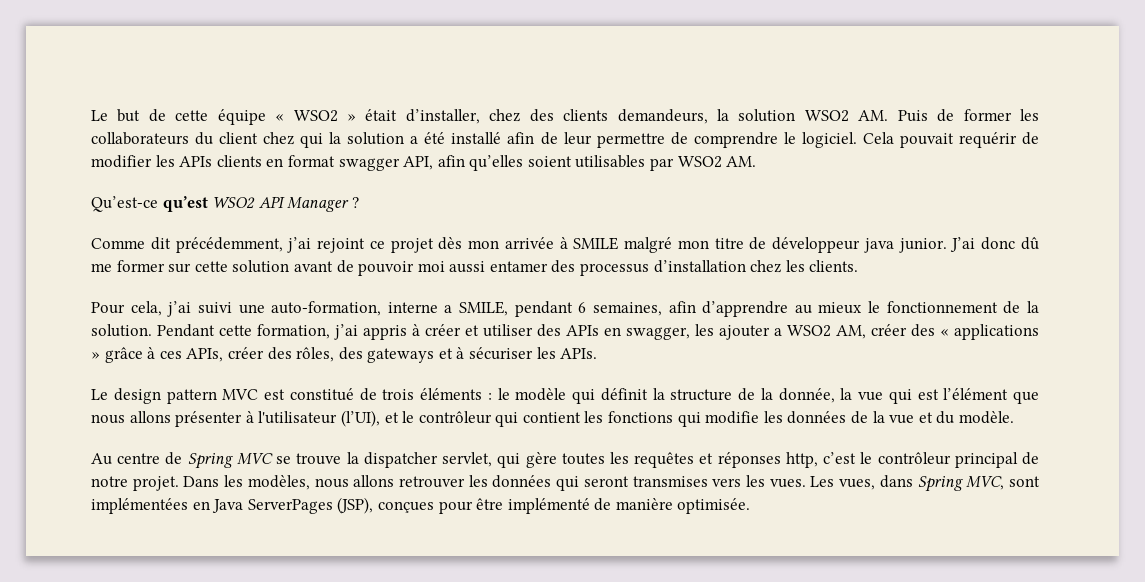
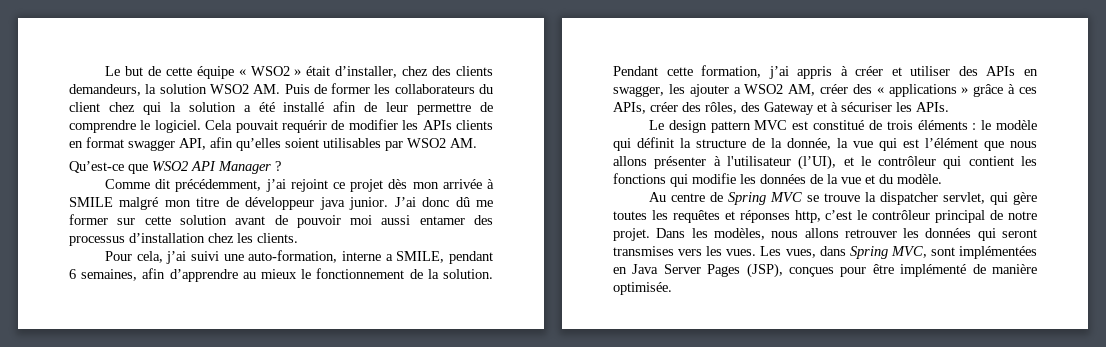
[162,196,208,212] qu’est -> [128,164,148,174] que
[367,348,435,363] gateways -> [764,102,814,115] Gateway
[247,499,333,514] ServerPages -> [663,264,741,277] Server Pages

